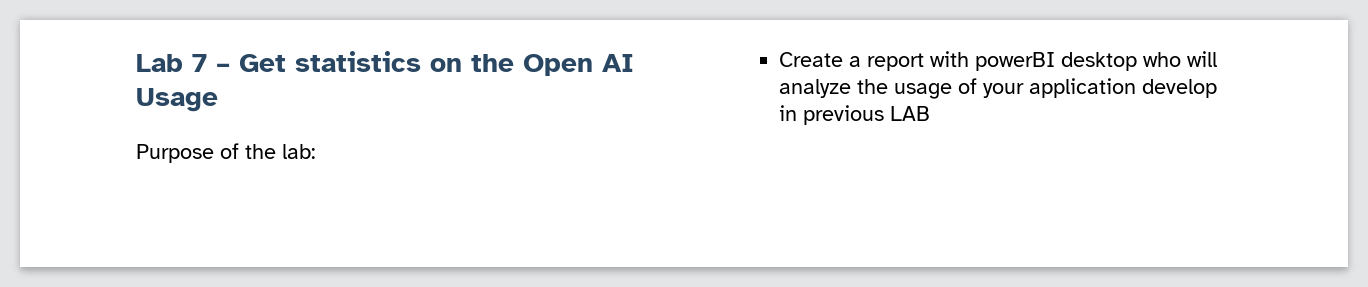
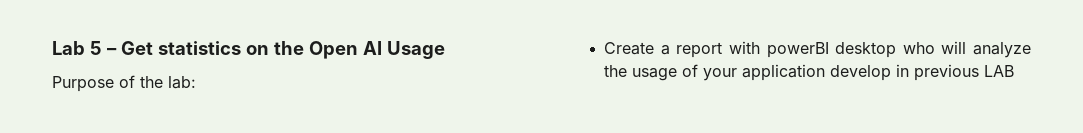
[192,54,207,72] 7 -> [89,41,102,55] 5

